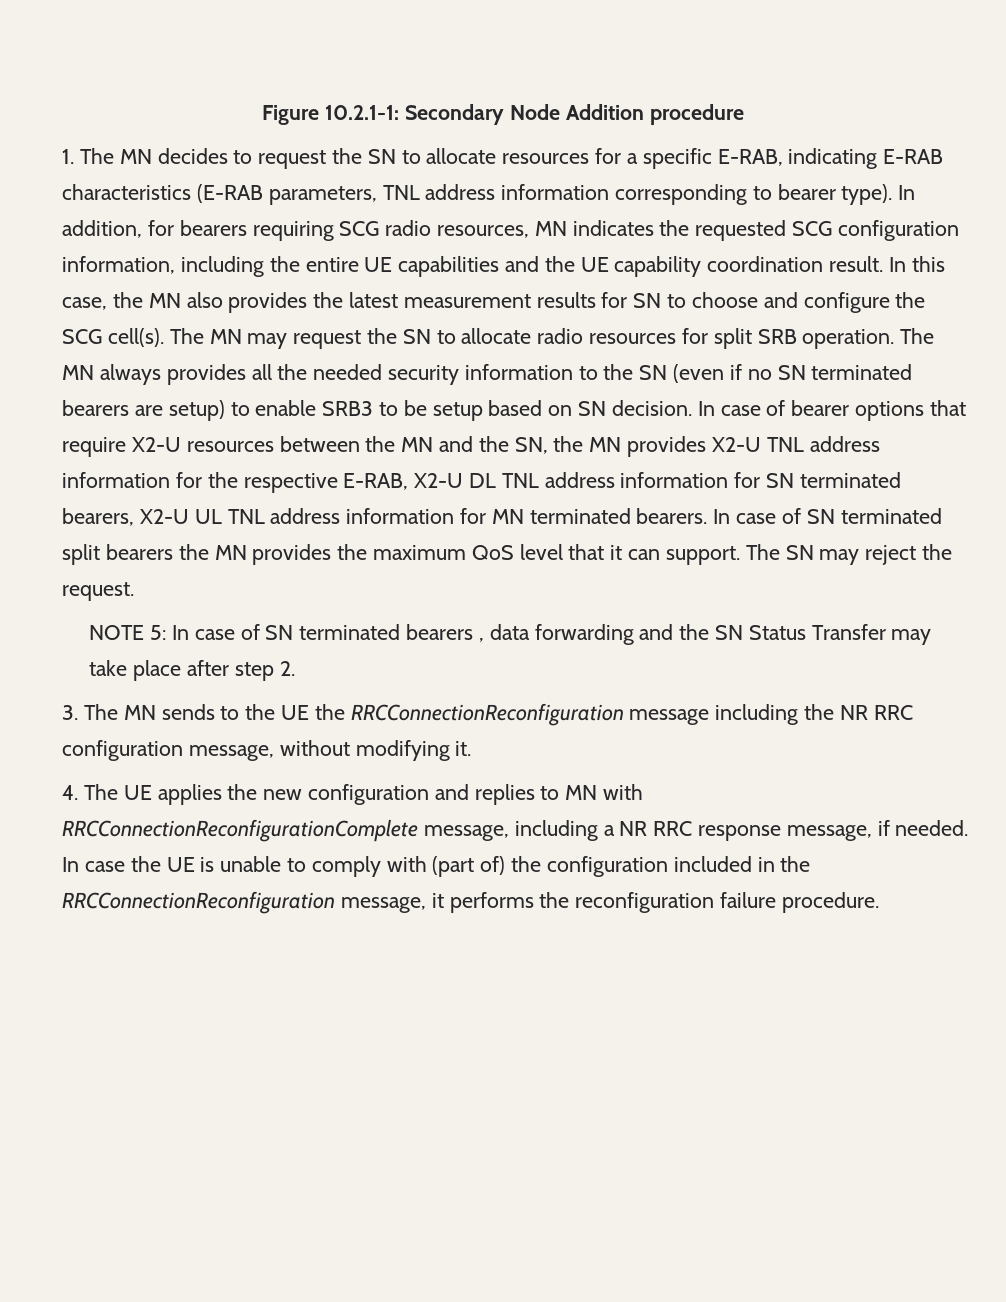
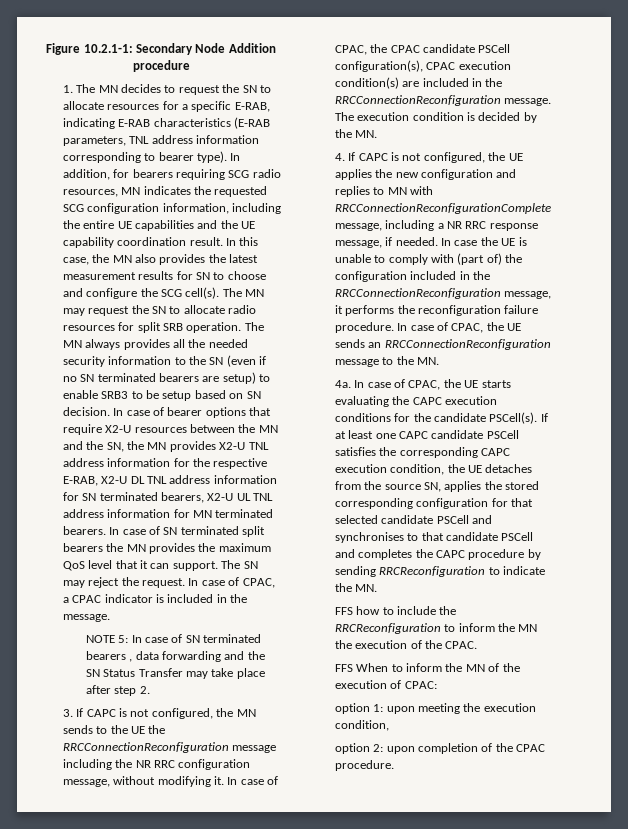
(135, 591) none -> [188,577,275,588] [62,594,248,603] [62,614,110,622] In case of CPAC, a CPAC indicator is included in the message.
[84,704,119,720] The -> [76,708,234,719] If CAPC is not configured, the
[62,784,119,800] // 4. The -> [227,776,279,785] [334,44,511,55] [334,60,511,72] [334,77,503,89] [334,95,552,106] [334,112,537,123] [334,129,378,138] [334,152,506,163] In case of CPAC, the CPAC candidate PSCell configuration(s), CPAC execution condition(s) are included in the RRCConnectionReconfiguration message. The execution condition is decided by the MN. // 4. If CAPC is not configured, the
(879, 902) none -> [397,322,522,333] [334,339,551,350] [334,356,440,367] [334,379,511,390] [334,396,498,407] [334,412,548,424] [334,430,519,439] [334,447,511,458] [334,464,533,475] [334,481,540,492] [334,498,534,509] [334,515,493,524] [334,532,534,543] [334,549,541,560] [334,566,546,577] [334,583,378,592] [334,606,457,615] [334,623,538,634] [334,640,478,649] [334,663,520,672] [334,680,437,689] [334,703,536,714] [334,720,389,731] [334,743,546,754] [334,760,394,771] In case of CPAC, the UE sends an RRCConnectionReconfiguration message to the MN. // 4a. In case of CPAC, the UE starts evaluating the CAPC execution conditions for the candidate PSCell(s). If at least one CAPC candidate PSCell satisfies the corresponding CAPC execution condition, the UE detaches from the source SN, applies the stored corresponding configuration for that selected candidate PSCell and synchronises to that candidate PSCell and completes the CAPC procedure by sending RRCReconfiguration to indicate the MN. // FFS how to include the RRCReconfiguration to inform the MN the execution of the CPAC. // FFS When to inform the MN of the execution of CPAC: // option 1: upon meeting the execution condition, // option 2: upon completion of the CPAC procedure.

